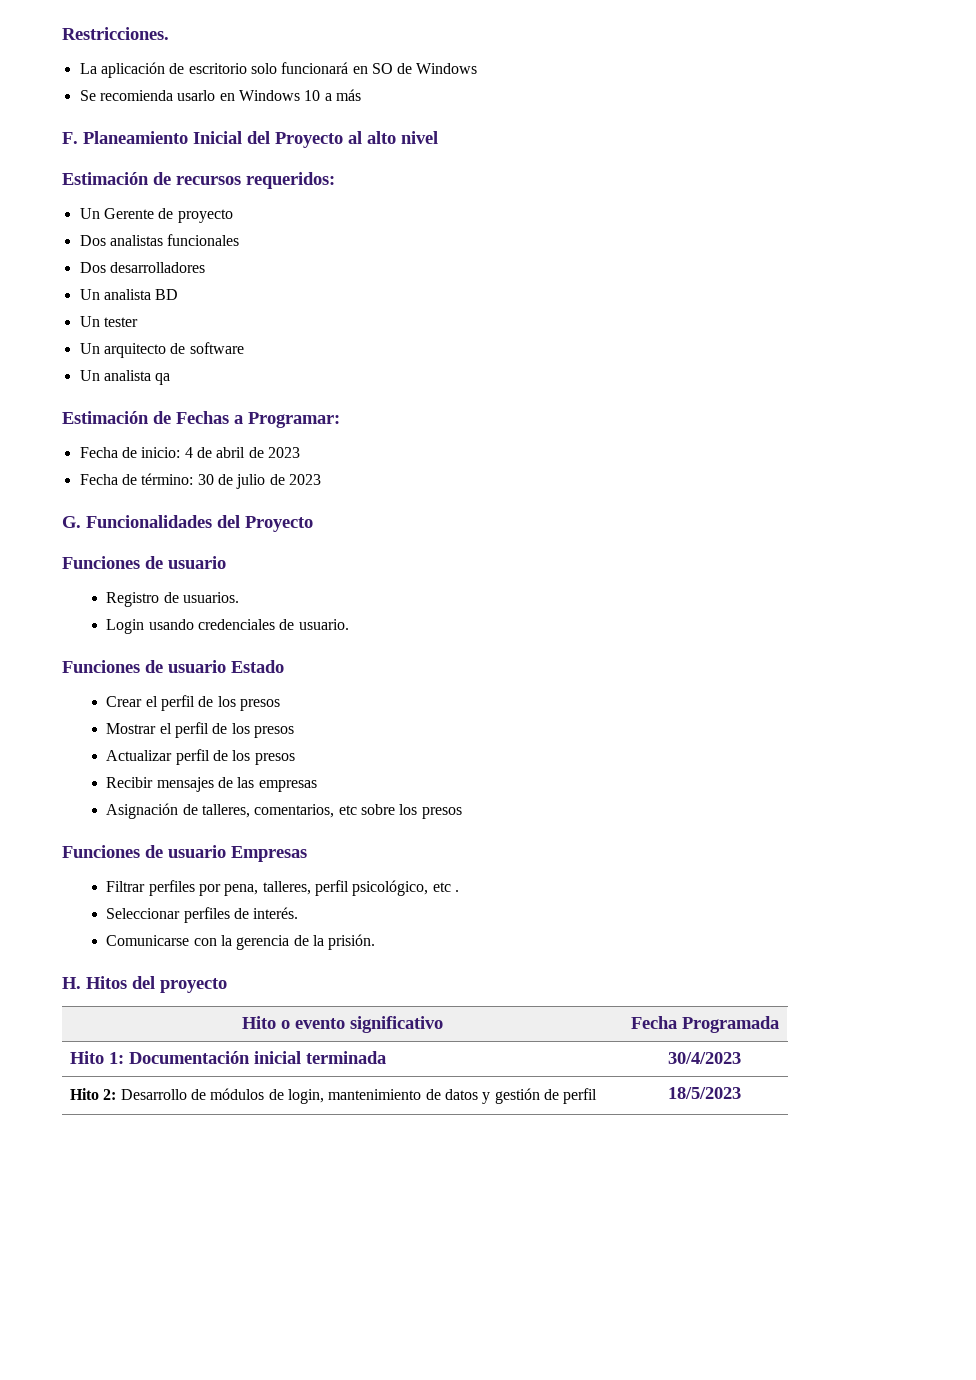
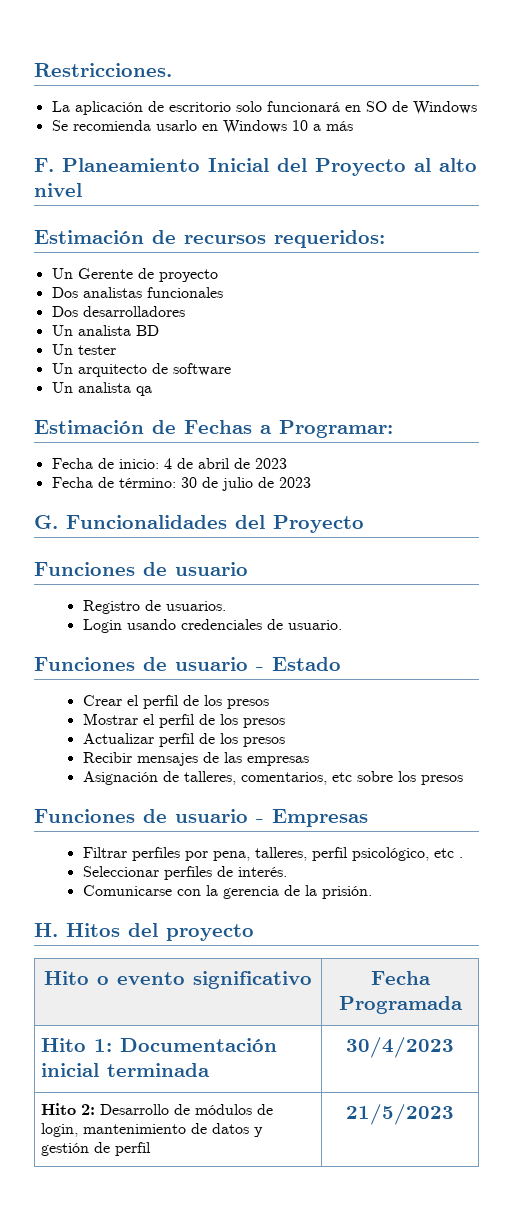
(226, 666) none -> [256,667,264,671] -
(226, 851) none -> [256,819,264,823] -
[668,1087,741,1099] 18/5/2023 -> [346,1104,454,1125] 21/5/2023

